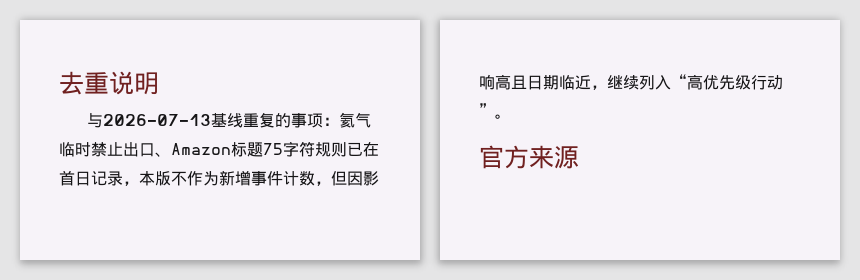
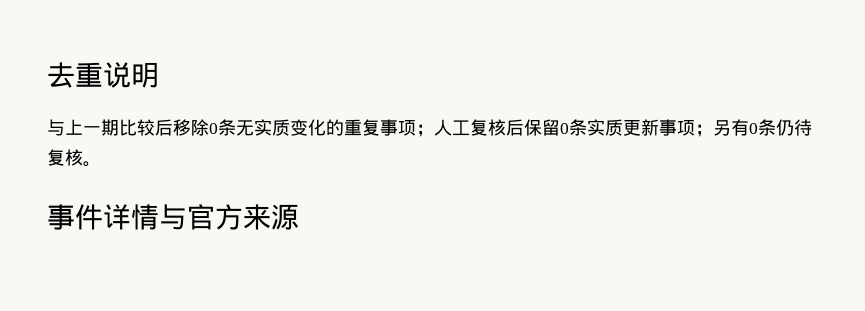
[102,112,371,128] [59,141,379,157] [59,170,379,186] [479,74,783,90] [479,103,511,119] 2026-07-13基线重复的事项：氦气临时禁止出口、Amazon标题75字符规则已在首日记录，本版不作为新增事件计数，但因影响高且日期临近，继续列入“高优先级行动”。 // -> [65,119,812,137] [47,149,101,167] [47,204,187,230] 上一期比较后移除0条无实质变化的重复事项；人工复核后保留0条实质更新事项；另有0条仍待复核。 // 事件详情与

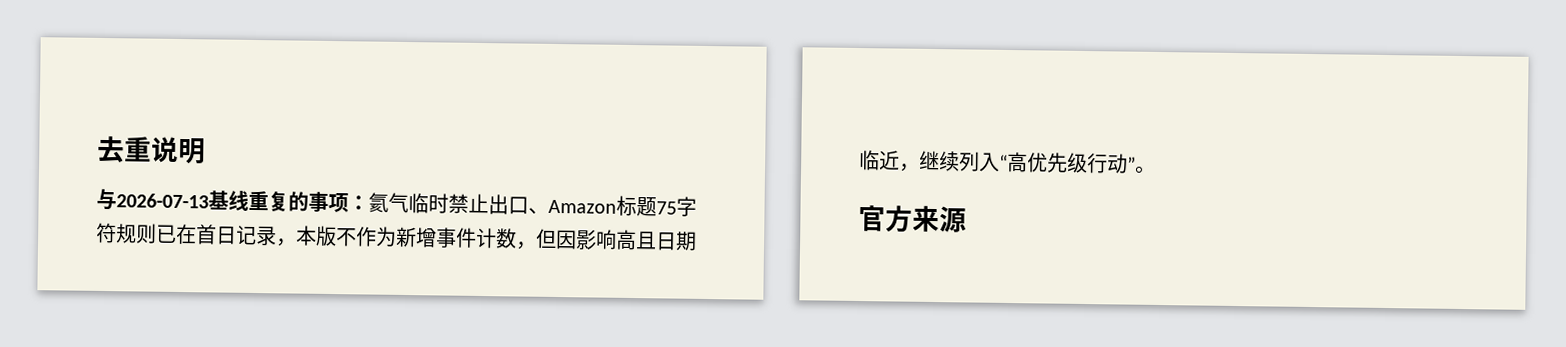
[65,119,812,137] [47,149,101,167] [47,204,187,230] 上一期比较后移除0条无实质变化的重复事项；人工复核后保留0条实质更新事项；另有0条仍待复核。 // 事件详情与 -> [116,190,697,217] [96,222,697,251] [859,150,1156,174] 2026-07-13基线重复的事项：氦气临时禁止出口、Amazon标题75字符规则已在首日记录，本版不作为新增事件计数，但因影响高且日期临近，继续列入“高优先级行动”。 //

